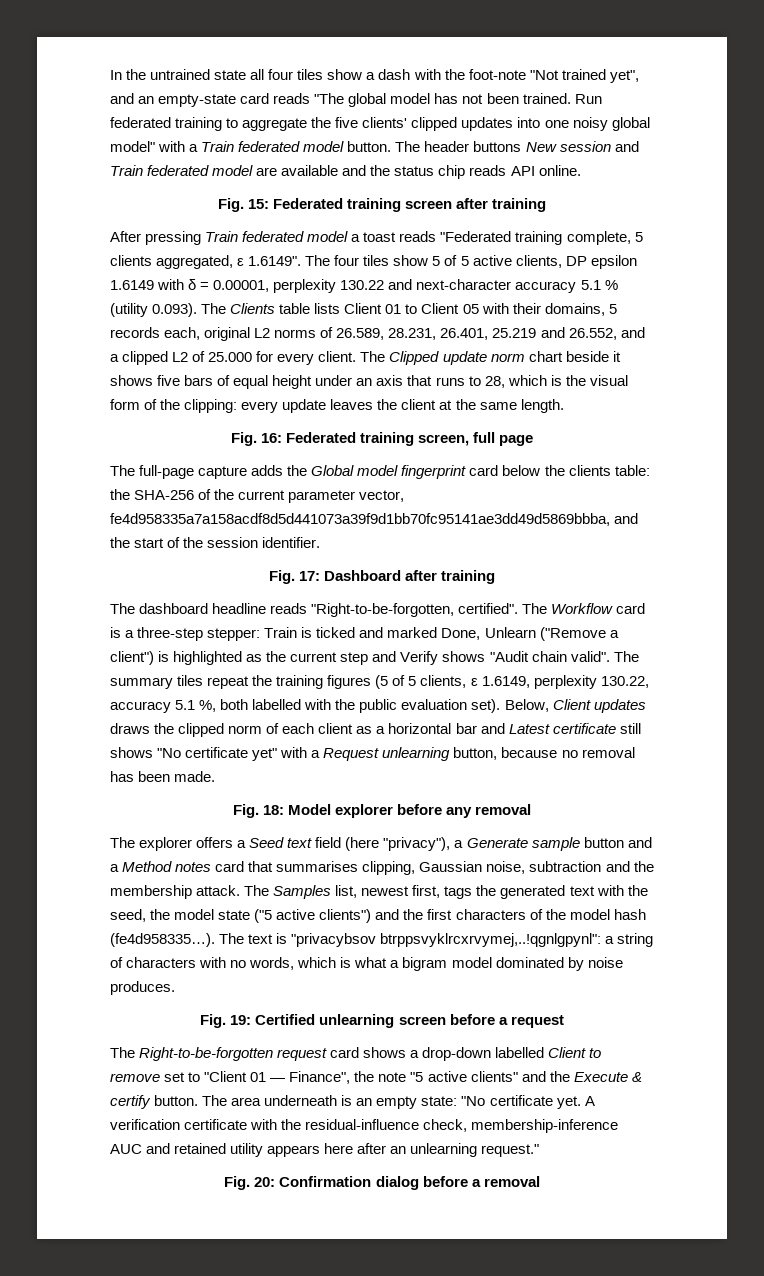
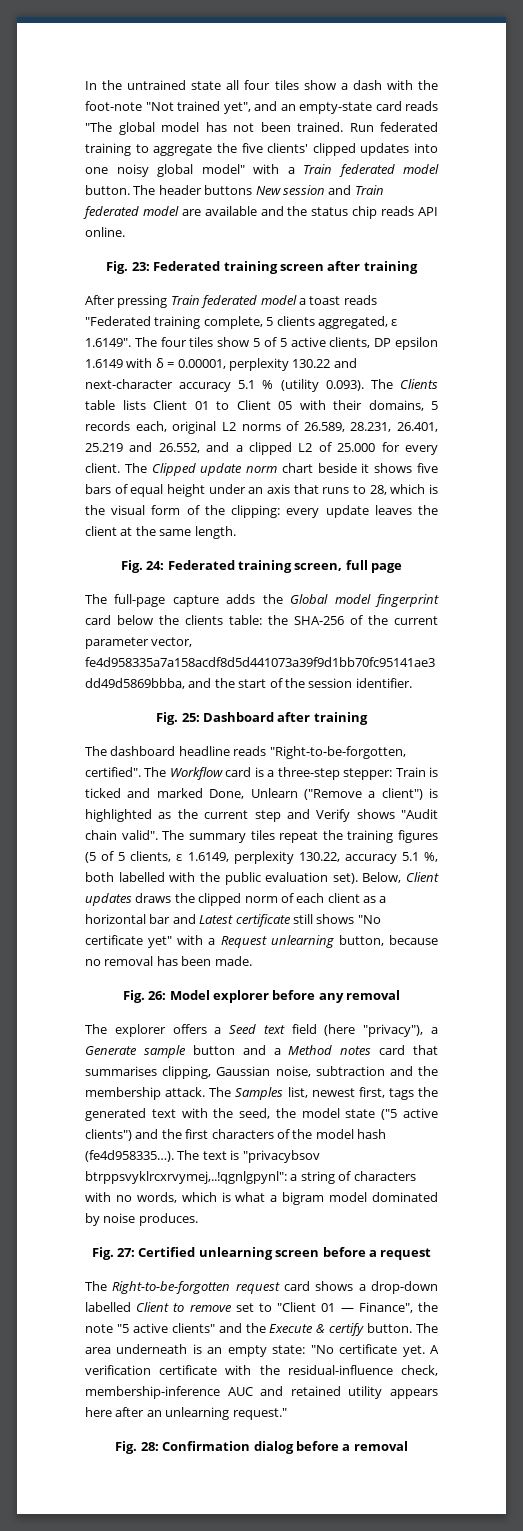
[247,199,269,209] 15: -> [131,262,150,271] 23:
[260,433,282,443] 16: -> [146,561,165,570] 24:
[298,571,320,581] 17: -> [181,713,200,722] 25:
[262,805,284,815] 18: -> [148,991,167,1000] 26:
[230,1015,252,1025] 19: -> [117,1248,136,1257] 27:
[254,1177,276,1187] 20: -> [140,1442,159,1451] 28:

